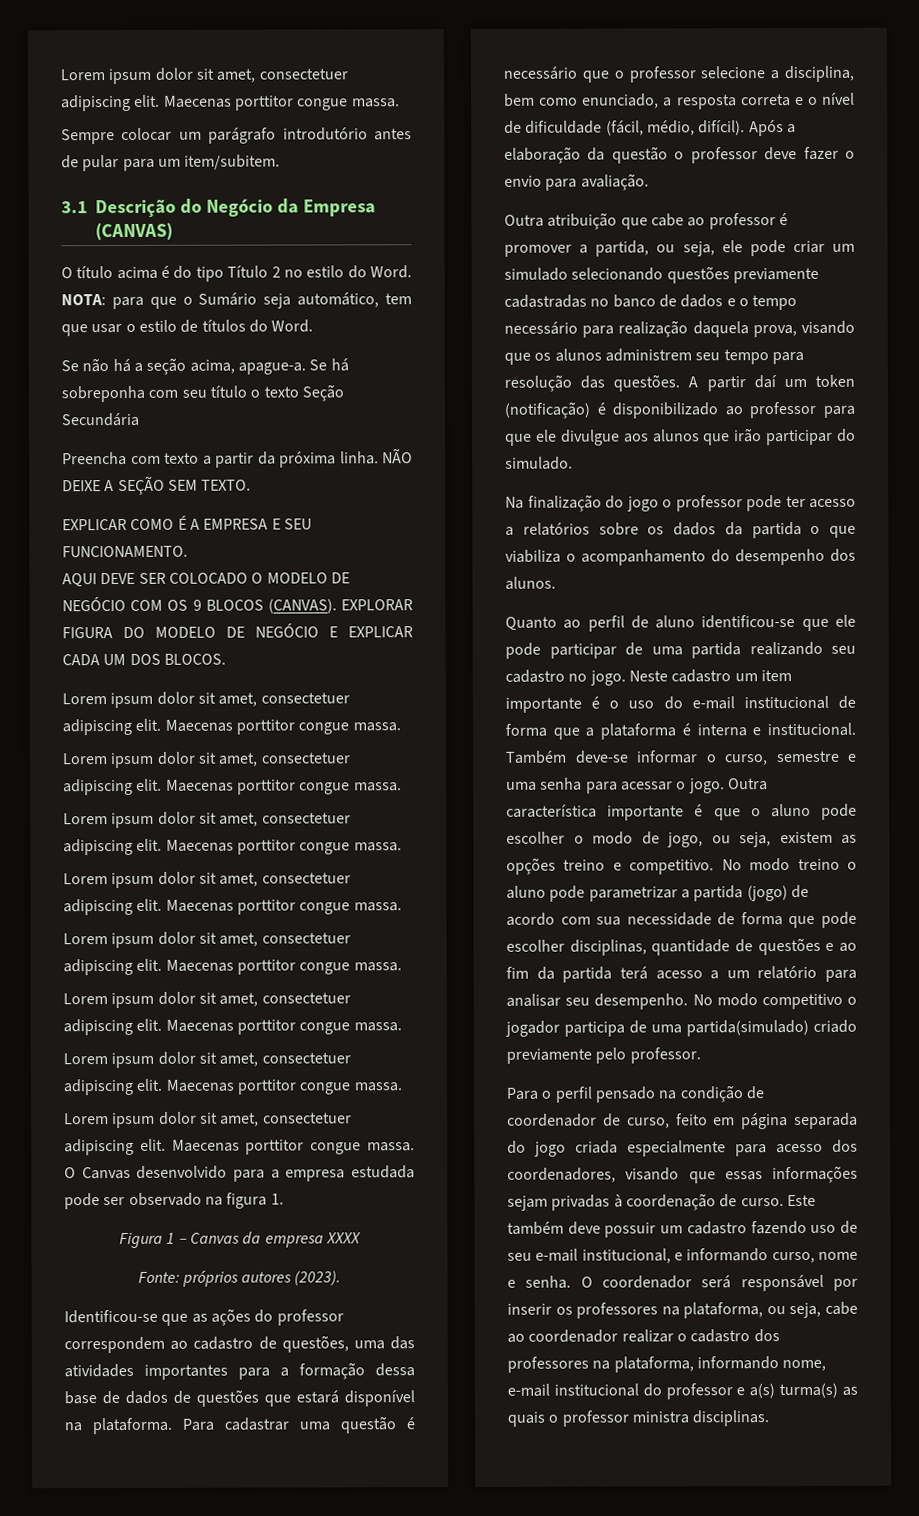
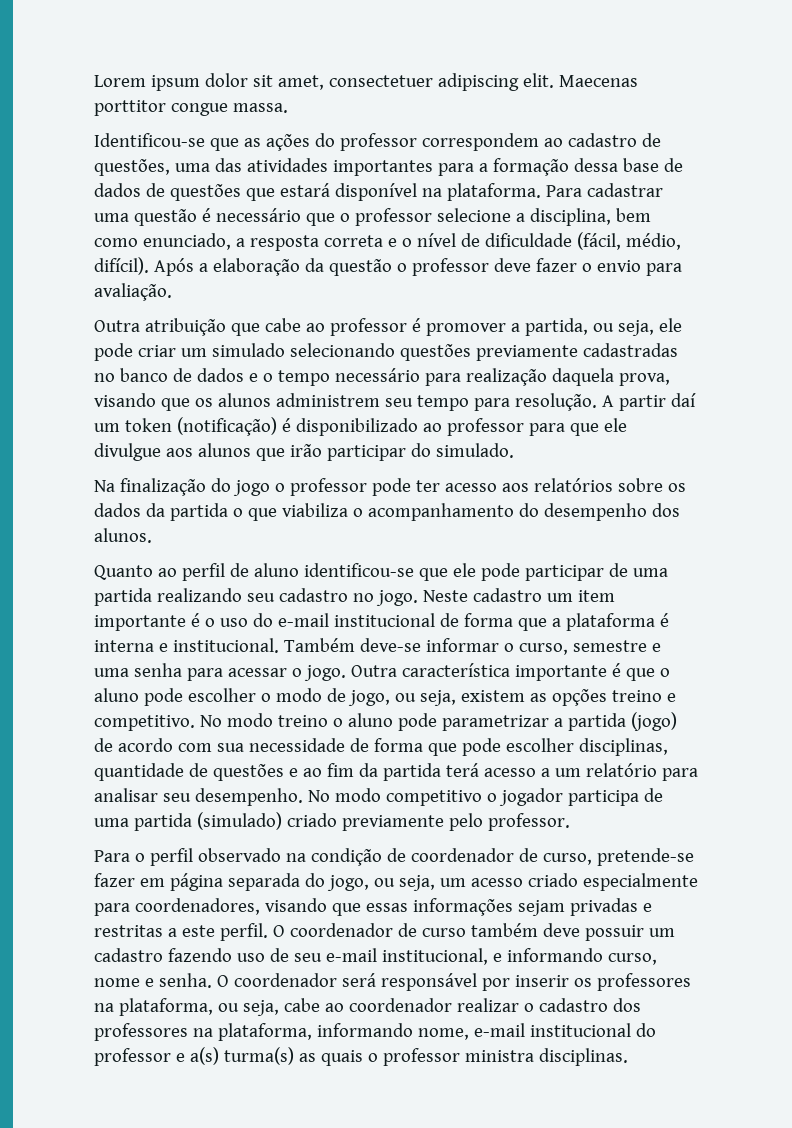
[61,127,413,145] [61,154,281,172] [61,198,376,219] [95,222,173,241] [61,265,413,282] [61,292,412,310] [61,319,314,337] [61,357,349,375] [61,384,344,403] [61,412,140,427] [62,448,413,468] [62,475,252,496] [62,515,312,531] [62,545,188,558] [62,572,350,588] [62,596,414,614] [62,623,413,639] [62,653,226,666] [62,691,350,709] [62,718,401,736] [62,751,351,769] [63,778,402,796] [63,811,351,829] [63,838,402,856] [63,871,351,889] [63,898,402,916] [63,931,351,949] [63,958,402,976] [63,991,351,1009] [63,1018,402,1036] [63,1051,351,1069] [63,1078,402,1096] [64,1111,352,1129] [64,1138,415,1156] [64,1165,416,1182] [64,1192,284,1210] [119,1231,361,1249] [137,1270,342,1287] // Sempre colocar um parágrafo introdutório antes de pular para um item/subitem. // 3.1 Descrição do Negócio da Empresa (CANVAS) // O título acima é do tipo Título 2 no estilo do Word. NOTA: para que o Sumário seja automático, tem que usar o estilo de títulos do Word. // Se não há a seção acima, apague-a. Se há sobreponha com seu título o texto Seção Secundária // Preencha com texto a partir da próxima linha. NÃO DEIXE A SEÇÃO SEM TEXTO. // EXPLICAR COMO É A EMPRESA E SEU FUNCIONAMENTO. // AQUI DEVE SER COLOCADO O MODELO DE NEGÓCIO COM OS 9 BLOCOS (CANVAS). EXPLORAR FIGURA DO MODELO DE NEGÓCIO E EXPLICAR CADA UM DOS BLOCOS. // Lorem ipsum dolor sit amet, consectetuer adipiscing elit. Maecenas porttitor congue massa. // Lorem ipsum dolor sit amet, consectetuer adipiscing elit. Maecenas porttitor congue massa. // Lorem ipsum dolor sit amet, consectetuer adipiscing elit. Maecenas porttitor congue massa. // Lorem ipsum dolor sit amet, consectetuer adipiscing elit. Maecenas porttitor congue massa. // Lorem ipsum dolor sit amet, consectetuer adipiscing elit. Maecenas porttitor congue massa. // Lorem ipsum dolor sit amet, consectetuer adipiscing elit. Maecenas porttitor congue massa. // Lorem ipsum dolor sit amet, consectetuer adipiscing elit. Maecenas porttitor congue massa. // Lorem ipsum dolor sit amet, consectetuer adipiscing elit. Maecenas porttitor congue massa. O Canvas desenvolvido para a empresa estudada pode ser observado na figura 1. // Figura 1 – Canvas da empresa XXXX // Fonte: próprios autores (2023). -> (288, 108) none
[504,374,681,392] resolução das questões. -> [514,393,597,411] resolução.
[505,526,514,536] a -> [501,483,529,492] aos
[686,1019,809,1037] partida(simulado) -> [133,812,282,831] partida (simulado)
[594,1086,656,1103] pensado -> [197,848,281,862] observado
[675,1113,708,1126] feito -> [596,848,694,866] [94,873,135,887] pretende-se fazer
[534,1139,858,1157] jogo criada especialmente para acesso dos -> [326,873,698,891] [94,903,130,916] jogo, ou seja, um acesso criado especialmente para
[613,1193,816,1211] à coordenação de curso. Este -> [642,903,652,912] [94,923,466,941] e restritas a este perfil. O coordenador de curso

